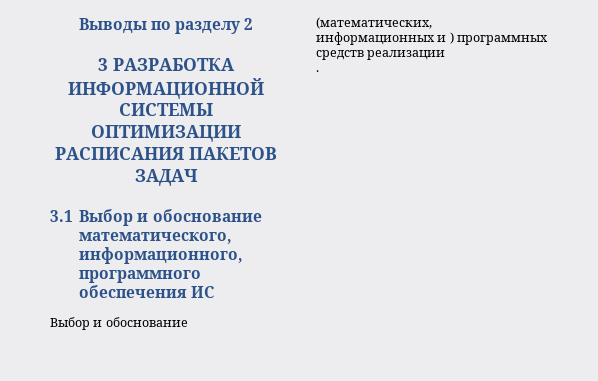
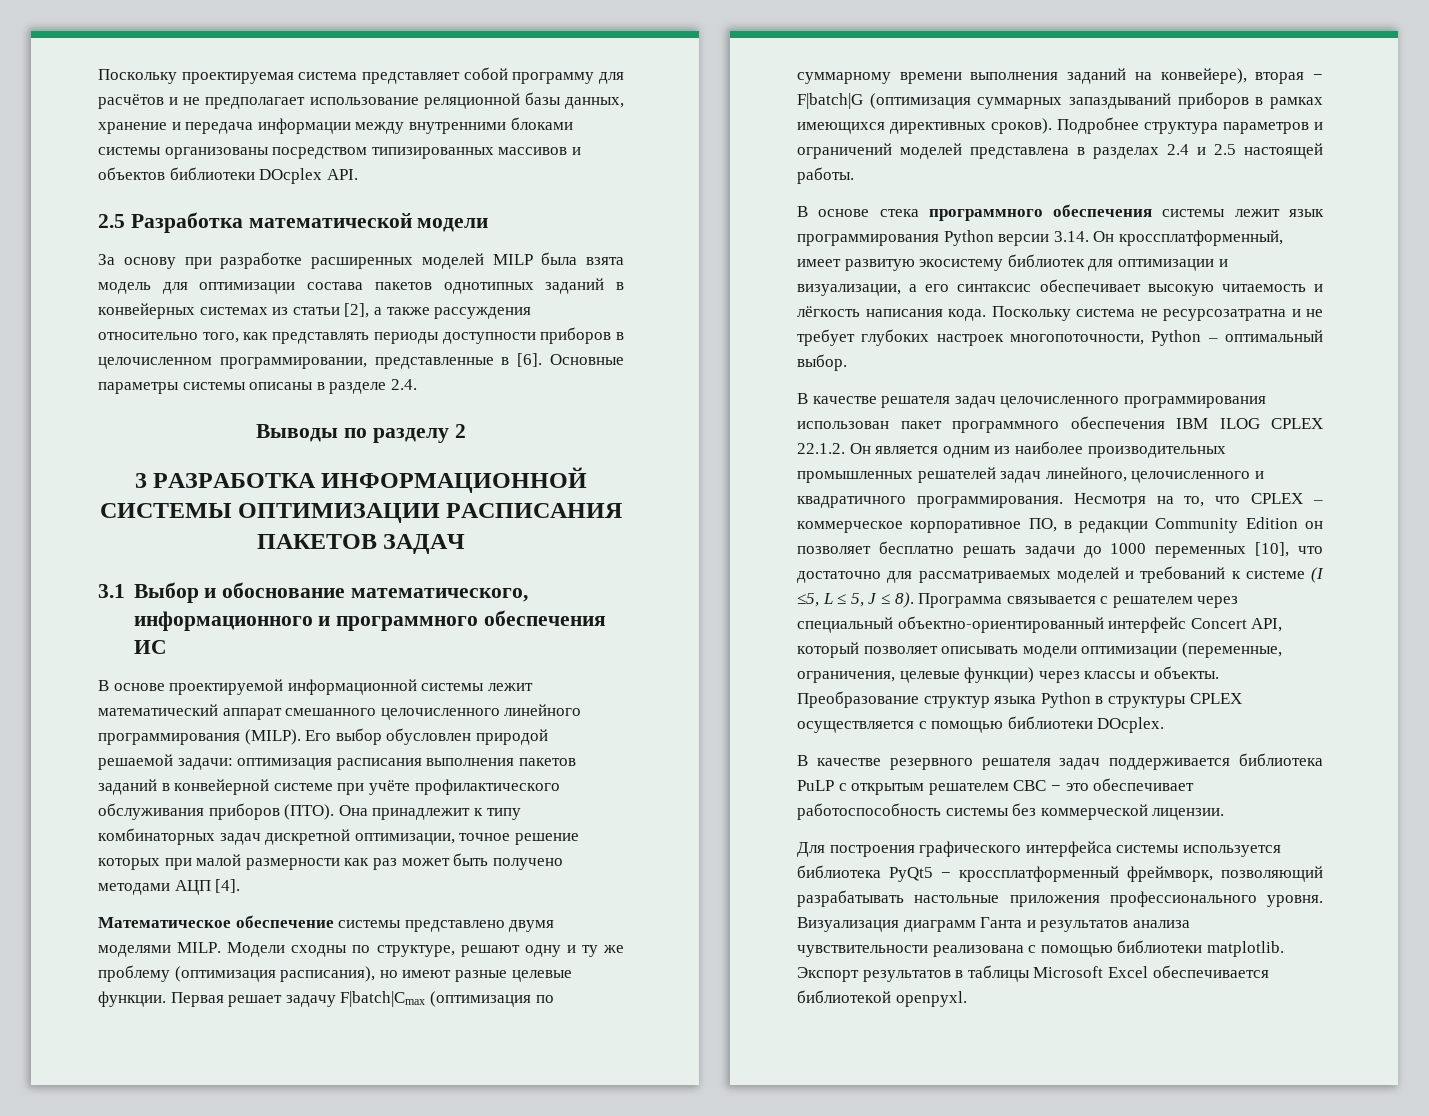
(78, 25) none -> [98,67,625,84] [98,92,624,109] [98,117,573,134] [98,147,581,159] [98,167,358,184] [98,212,489,233] [98,252,624,269] [98,278,624,294] [98,303,532,319] [98,327,624,344] [98,353,624,369] [98,379,417,394] Поскольку проектируемая система представляет собой программу для расчётов и не предполагает использование реляционной базы данных, хранение и передача информации между внутренними блоками системы организованы посредством типизированных массивов и объектов библиотеки DOcplex API. // 2.5 Разработка математической модели // За основу при разработке расширенных моделей MILP была взята модель для оптимизации состава пакетов однотипных заданий в конвейерных системах из статьи [2], а также рассуждения относительно того, как представлять периоды доступности приборов в целочисленном программировании, представленные в [6]. Основные параметры системы описаны в разделе 2.4. //
[79,247,244,264] информационного, -> [133,611,331,631] информационного и
[50,317,188,330] [316,17,432,29] [316,32,549,45] [316,50,446,60] [316,70,319,72] Выбор и обоснование (математических, информационных и ) программных средств реализации // . -> [98,679,533,695] [98,704,582,720] [98,728,548,745] [98,754,576,770] [98,779,560,795] [98,803,521,820] [98,828,579,845] [98,853,563,870] [98,879,241,895] [98,915,555,932] [98,942,625,957] [98,965,572,982] [98,991,554,1007] [797,68,1323,84] [797,92,1323,109] [797,117,1323,134] [797,143,1323,159] [797,167,854,184] [797,204,1324,221] [797,230,1283,246] [797,254,1228,271] [797,279,1323,296] [797,306,1323,321] [797,329,1323,346] [797,354,847,371] [797,393,1266,408] [797,416,1323,433] [797,441,1226,458] [797,467,1264,483] [797,493,1323,508] [797,517,1323,533] [797,541,1323,558] [797,566,1324,583] [797,592,1239,608] [797,616,1283,633] [797,642,1282,658] [797,666,1219,683] [797,691,1242,708] [797,716,1165,733] [797,753,1323,770] [797,778,1195,795] [797,803,1225,820] [797,841,1281,857] [797,865,1323,882] [797,890,1323,907] [797,917,1190,932] [797,940,1284,957] [797,965,1269,982] [797,990,967,1007] В основе проектируемой информационной системы лежит математический аппарат смешанного целочисленного линейного программирования (MILP). Его выбор обусловлен природой решаемой задачи: оптимизация расписания выполнения пакетов заданий в конвейерной системе при учёте профилактического обслуживания приборов (ПТО). Она принадлежит к типу комбинаторных задач дискретной оптимизации, точное решение которых при малой размерности как раз может быть получено методами АЦП [4]. // Математическое обеспечение системы представлено двумя моделями MILP. Модели сходны по структуре, решают одну и ту же проблему (оптимизация расписания), но имеют разные целевые функции. Первая решает задачу F|batch|Cmax (оптимизация по суммарному времени выполнения заданий на конвейере), вторая − F|batch|G (оптимизация суммарных запаздываний приборов в рамках имеющихся директивных сроков). Подробнее структура параметров и ограничений моделей представлена в разделах 2.4 и 2.5 настоящей работы. // В основе стека программного обеспечения системы лежит язык программирования Python версии 3.14. Он кроссплатформенный, имеет развитую экосистему библиотек для оптимизации и визуализации, а его синтаксис обеспечивает высокую читаемость и лёгкость написания кода. Поскольку система не ресурсозатратна и не требует глубоких настроек многопоточности, Python – оптимальный выбор. // В качестве решателя задач целочисленного программирования использован пакет программного обеспечения IBM ILOG CPLEX 22.1.2. Он является одним из наиболее производительных промышленных решателей задач линейного, целочисленного и квадратичного программирования. Несмотря на то, что CPLEX – коммерческое корпоративное ПО, в редакции Community Edition он позволяет бесплатно решать задачи до 1000 переменных [10], что достаточно для рассматриваемых моделей и требований к системе (I ≤5, L ≤ 5, J ≤ 8). Программа связывается с решателем через специальный объектно-ориентированный интерфейс Concert API, который позволяет описывать модели оптимизации (переменные, ограничения, целевые функции) через классы и объекты. Преобразование структур языка Python в структуры CPLEX осуществляется с помощью библиотеки DOcplex. // В качестве резервного решателя задач поддерживается библиотека PuLP с открытым решателем CBC − это обеспечивает работоспособность системы без коммерческой лицензии. // Для построения графического интерфейса системы используется библиотека PyQt5 − кроссплатформенный фреймворк, позволяющий разрабатывать настольные приложения профессионального уровня. Визуализация диаграмм Ганта и результатов анализа чувствительности реализована с помощью библиотеки matplotlib. Экспорт результатов в таблицы Microsoft Excel обеспечивается библиотекой openpyxl.

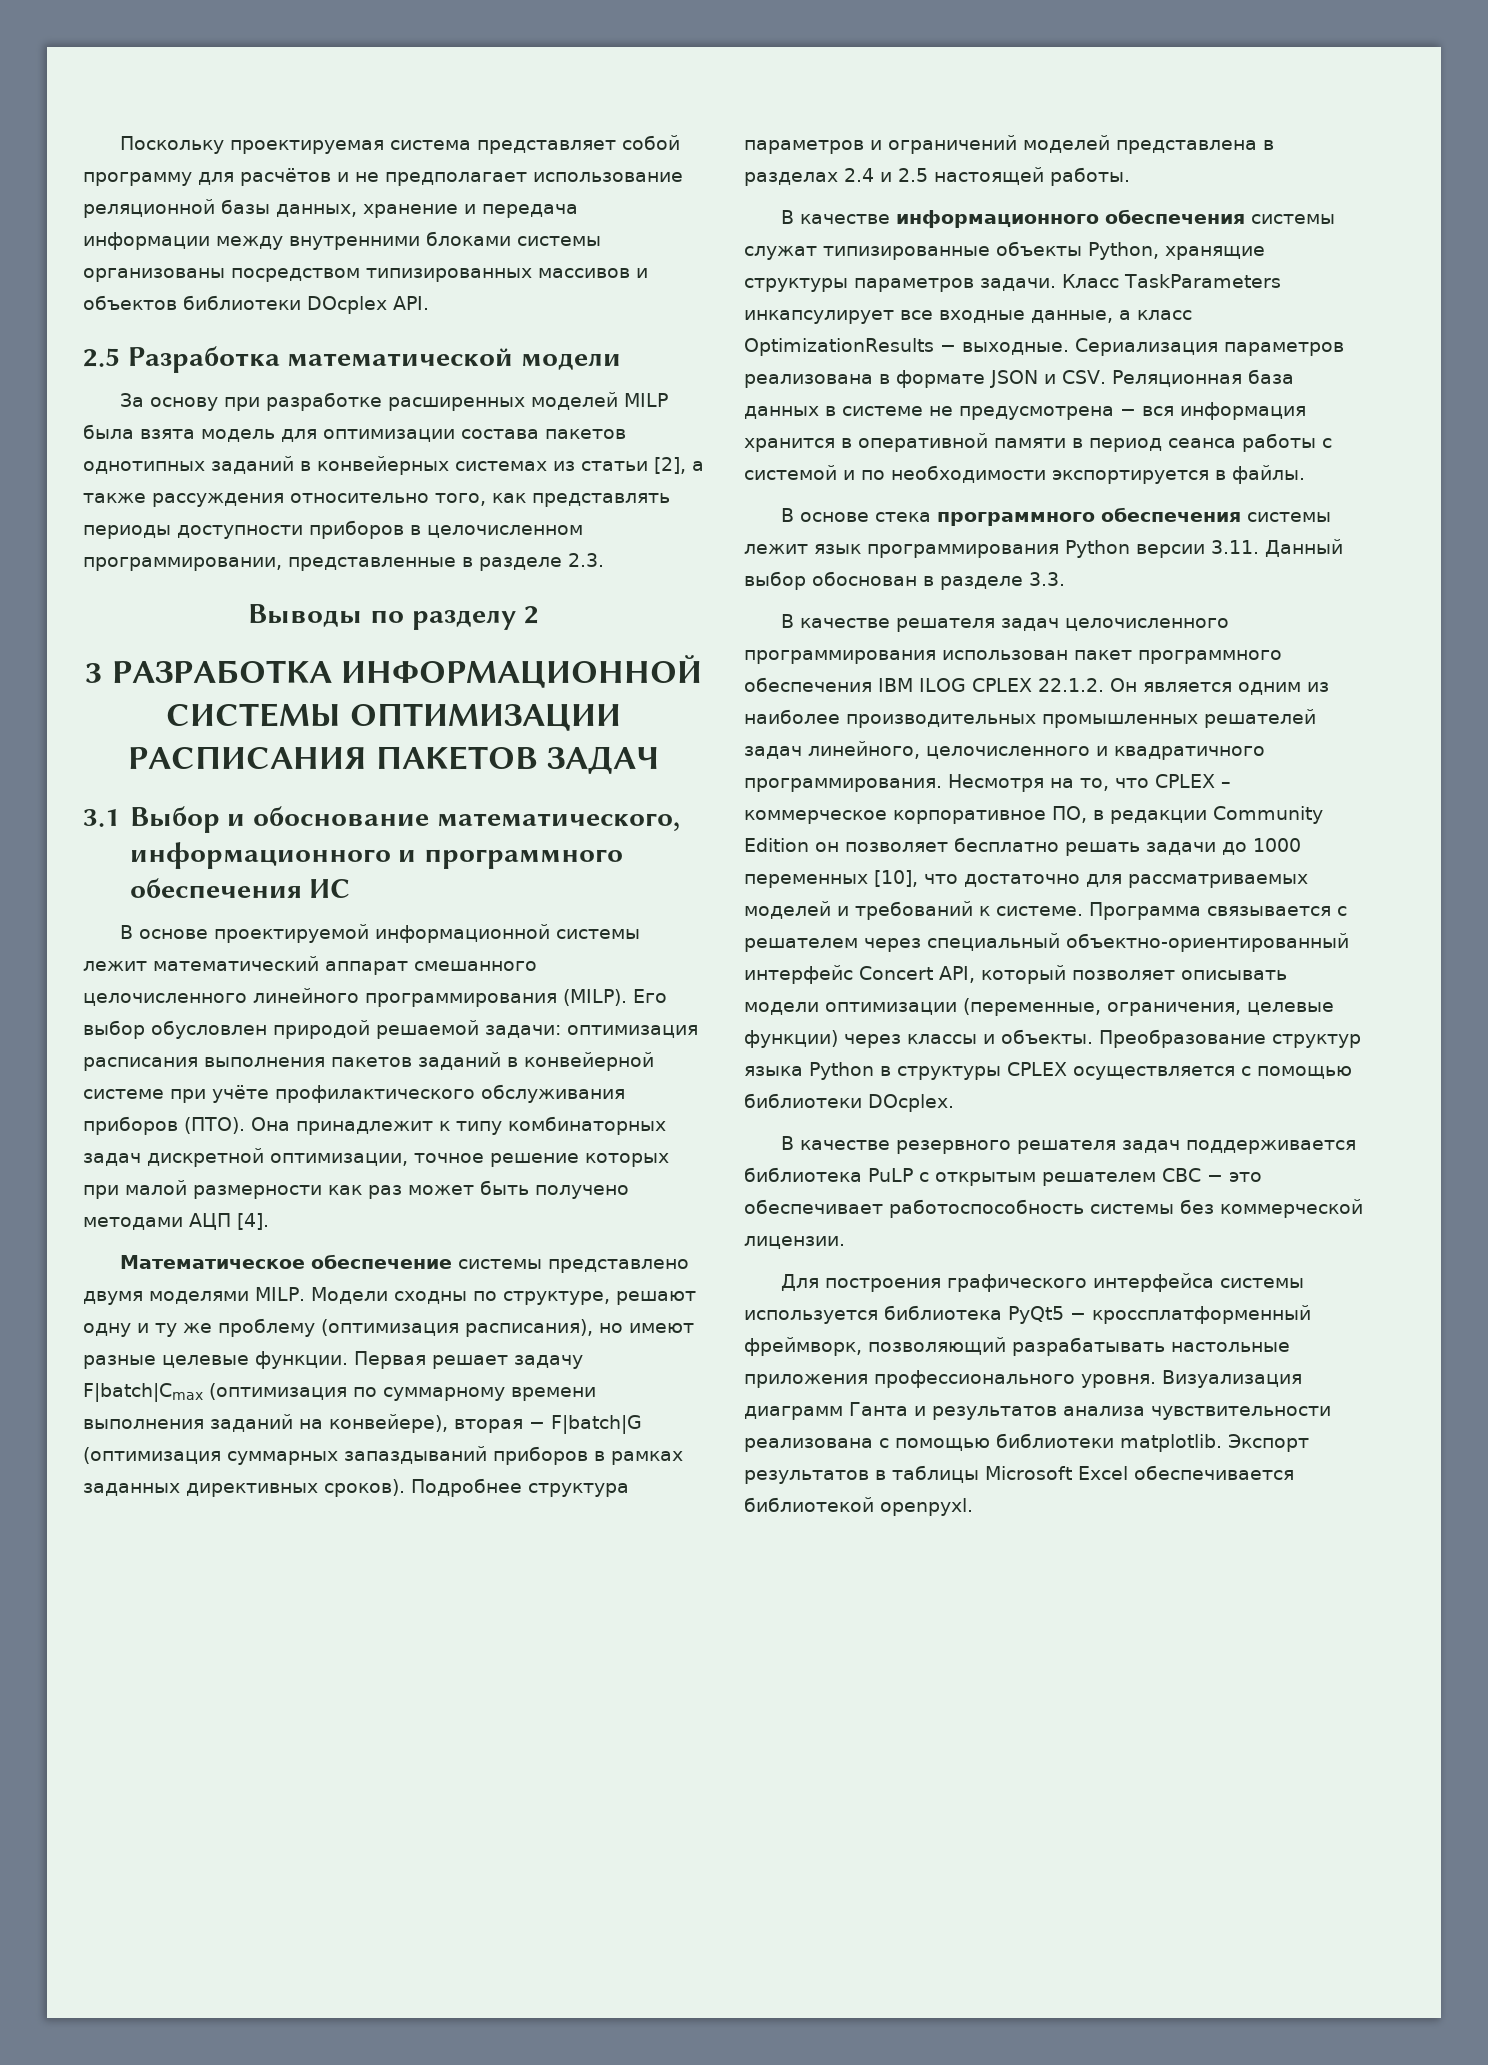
[517,353,624,367] [98,379,417,394] [6]. Основные параметры системы описаны в разделе 2.4. -> [479,553,604,571] разделе 2.3.
[797,122,885,134] имеющихся -> [83,1483,180,1496] заданных
(854, 175) none -> [780,209,1335,228] [744,241,1265,260] [744,274,1281,292] [744,310,1192,324] [744,338,1344,356] [744,369,1294,388] [744,402,1306,420] [744,433,1332,452] [744,465,1305,484] // В качестве информационного обеспечения системы служат типизированные объекты Python, хранящие структуры параметров задачи. Класс TaskParameters инкапсулирует все входные данные, а класс OptimizationResults − выходные. Сериализация параметров реализована в формате JSON и CSV. Реляционная база данных в системе не предусмотрена − вся информация хранится в оперативной памяти в период сеанса работы с системой и по необходимости экспортируется в файлы.
[1053,230,1283,246] [797,254,1228,271] [797,279,1323,296] [797,306,1323,321] [797,329,1323,346] [797,354,847,371] 3.14. Он кроссплатформенный, имеет развитую экосистему библиотек для оптимизации и визуализации, а его синтаксис обеспечивает высокую читаемость и лёгкость написания кода. Поскольку система не ресурсозатратна и не требует глубоких настроек многопоточности, Python – оптимальный выбор. -> [1211,539,1343,557] [744,571,1065,590] 3.11. Данный выбор обоснован в разделе 3.3.
[1245,567,1324,583] [797,592,914,608] системе (I ≤5, L ≤ 5, J ≤ 8). -> [996,906,1083,916] системе.

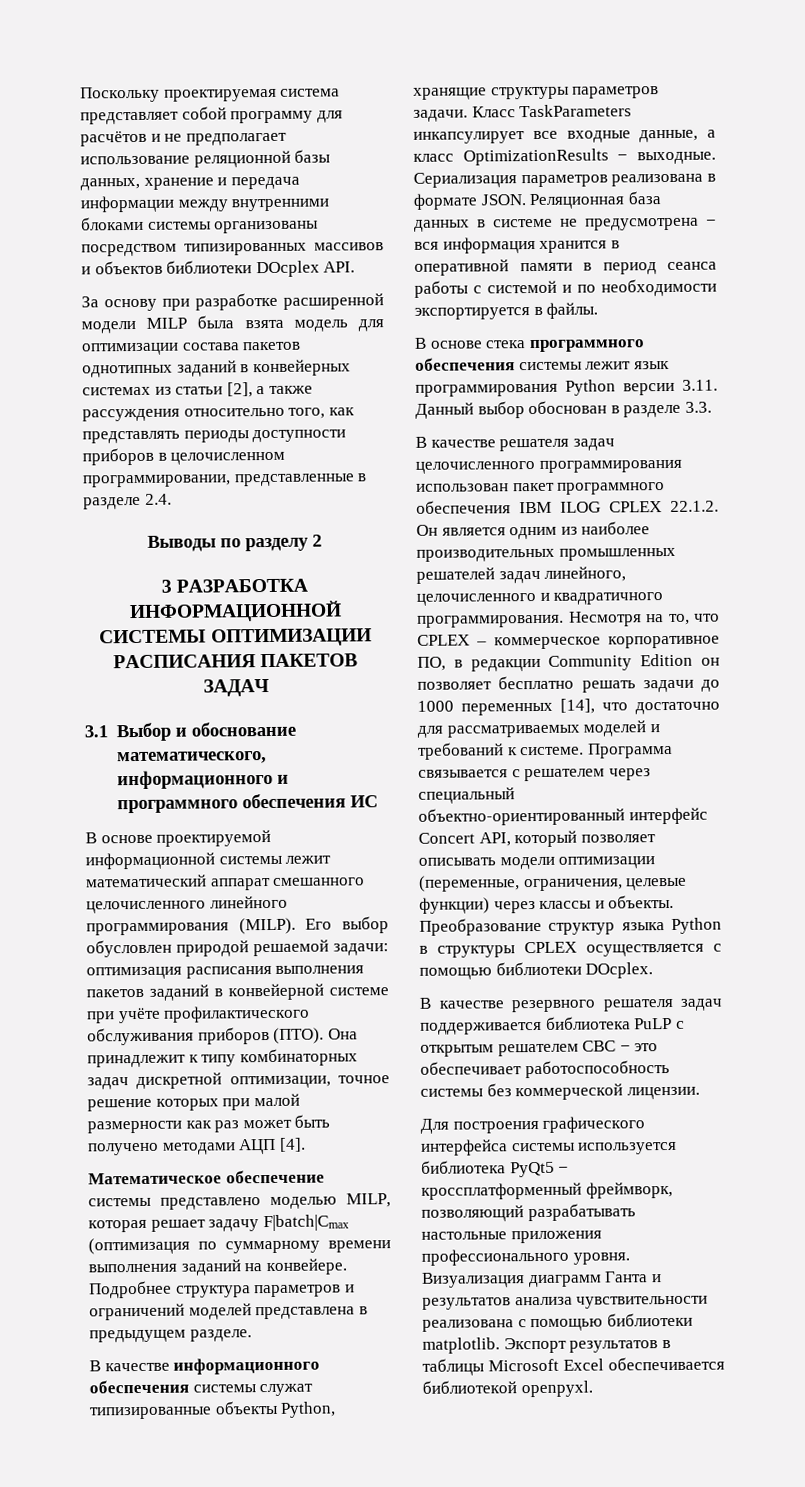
[83,346,622,373] // 2.5 Разработка математической модели -> (356, 267) none
[387,392,618,411] расширенных моделей -> [283,293,384,310] [81,320,136,334] расширенной модели
[568,553,604,567] 2.3. -> [144,493,172,505] 2.4.
[83,1287,696,1305] [83,1318,694,1337] [83,1351,426,1369] двумя моделями MILP. Модели сходны по структуре, решают одну и ту же проблему (оптимизация расписания), но имеют разные целевые функции. Первая -> [270,1193,391,1210] [88,1219,147,1233] моделью MILP, которая
[329,1414,642,1434] [83,1446,683,1465] [83,1479,405,1497] конвейере), вторая − F|batch|G (оптимизация суммарных запаздываний приборов в рамках заданных директивных сроков). -> [265,1258,347,1276] конвейере.
[744,167,1130,186] разделах 2.4 и 2.5 настоящей работы. -> [89,1329,252,1343] предыдущем разделе.
[990,370,1106,388] JSON и CSV. -> [480,194,526,206] JSON.
[874,870,918,887] [10], -> [560,698,595,714] [14],

